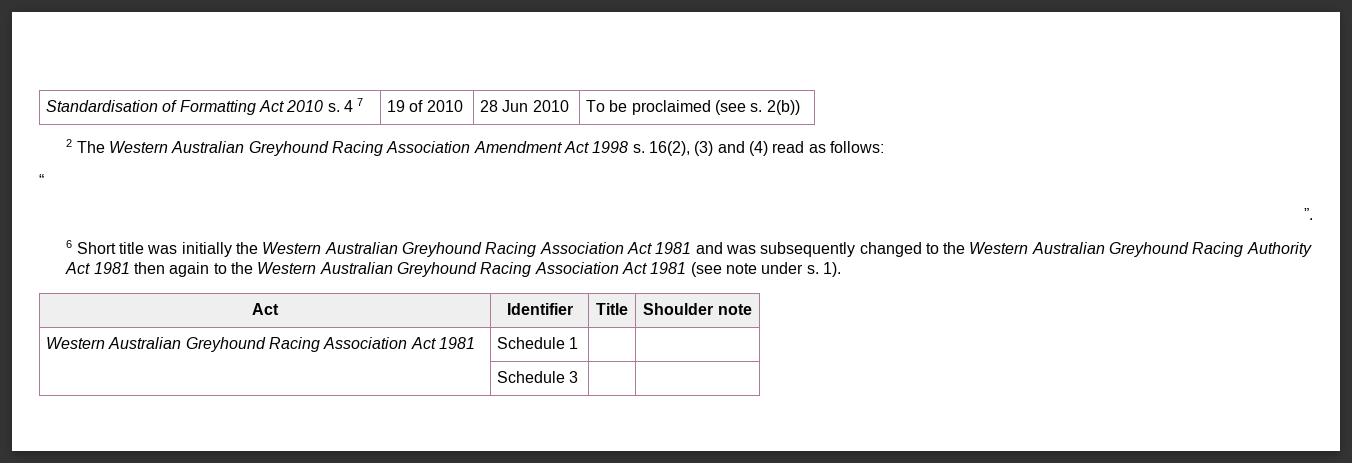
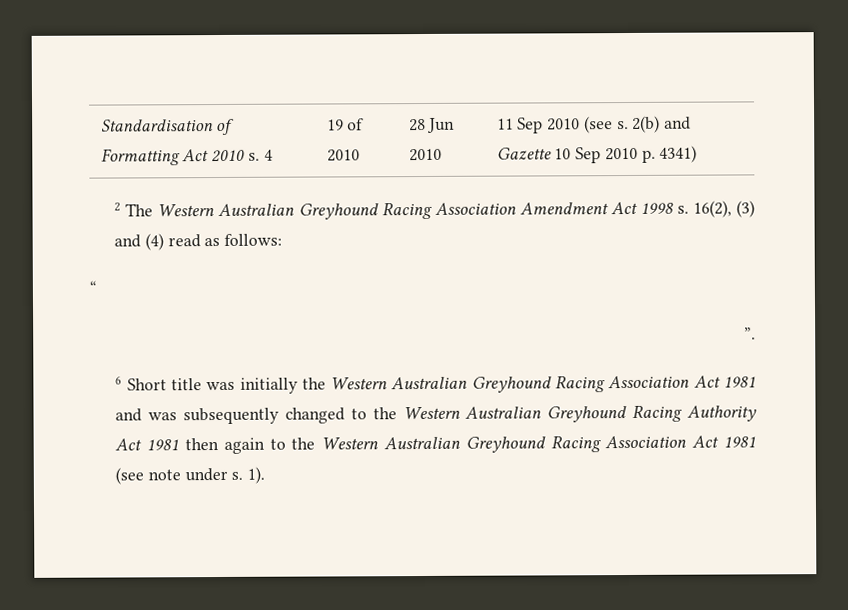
[357,98,364,106] 7 -> (273, 155) none
[585,100,800,115] To be proclaimed (see s. 2(b)) -> [496,115,692,134] [496,145,698,164] 11 Sep 2010 (see s. 2(b) and Gazette 10 Sep 2010 p. 4341)
[252,303,279,315] [506,303,573,315] [596,303,628,315] [643,303,752,315] [45,337,475,352] [496,337,579,349] [496,371,579,383] // Act | Identifier | Title | Shoulder note // Western Australian Greyhound Racing Association Act 1981 | Schedule 1 | | // | Schedule 3 | | -> (266, 475) none

